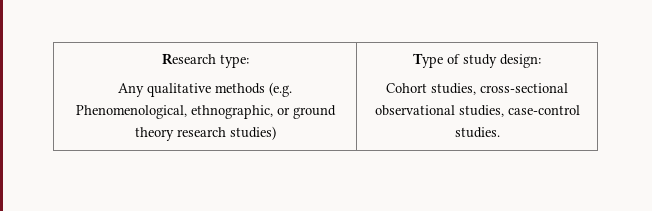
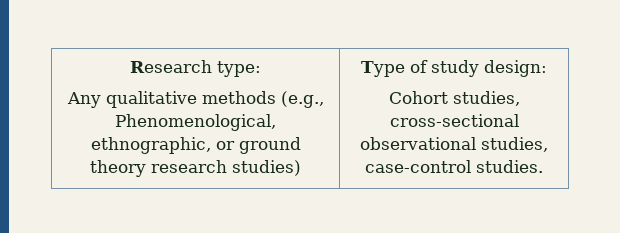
[269,82,292,97] (e.g. -> [280,91,324,108] (e.g.,

